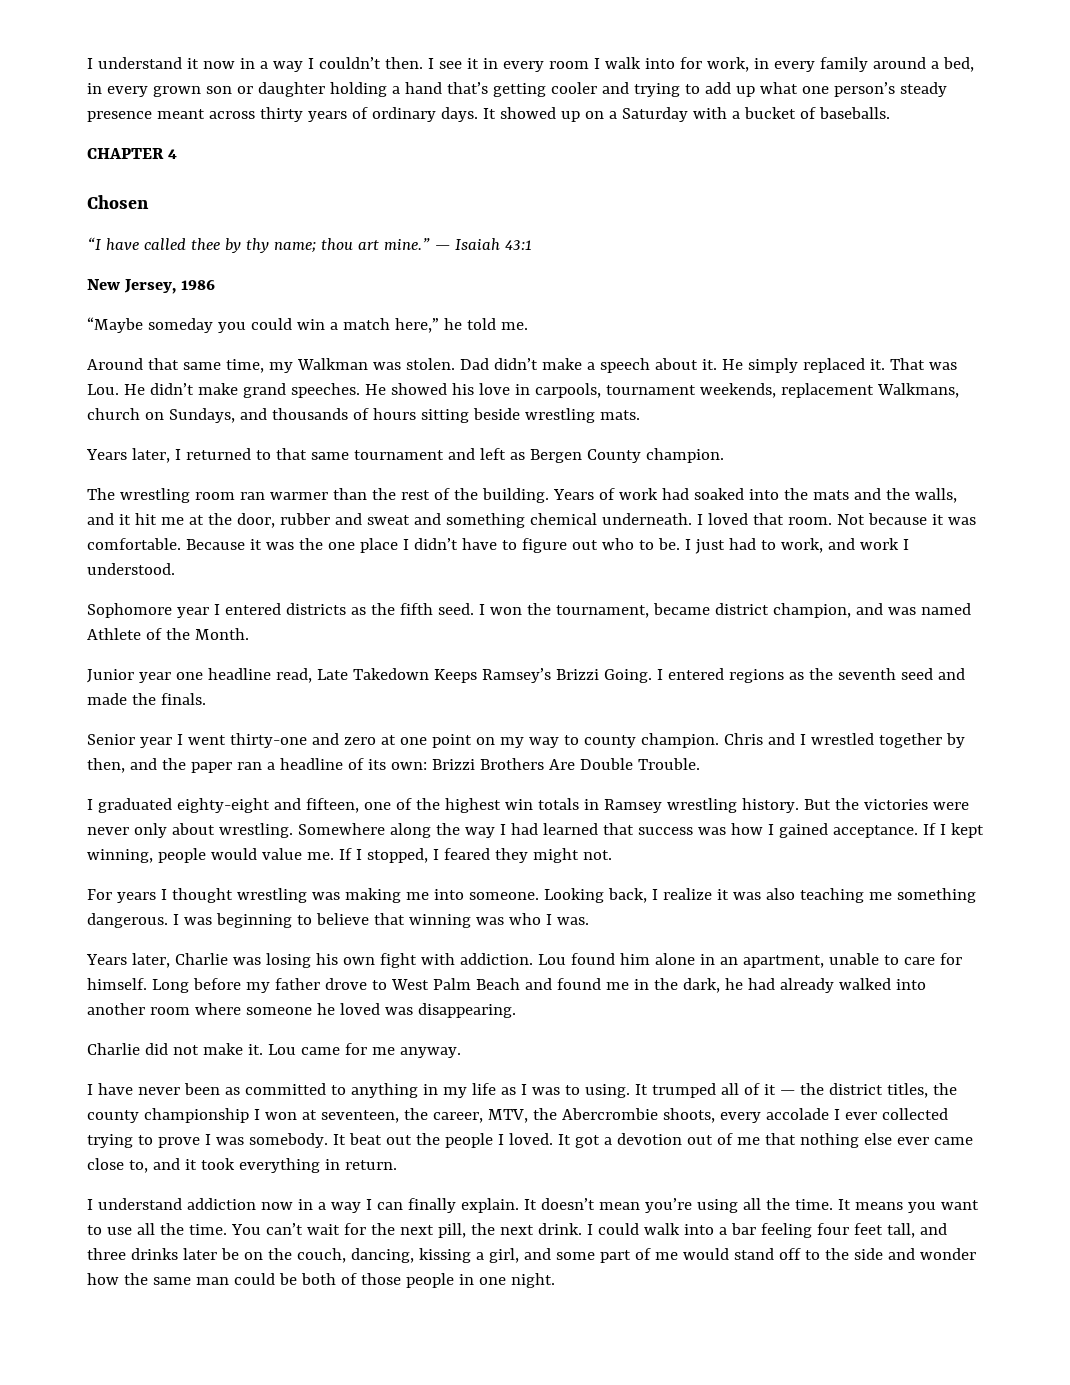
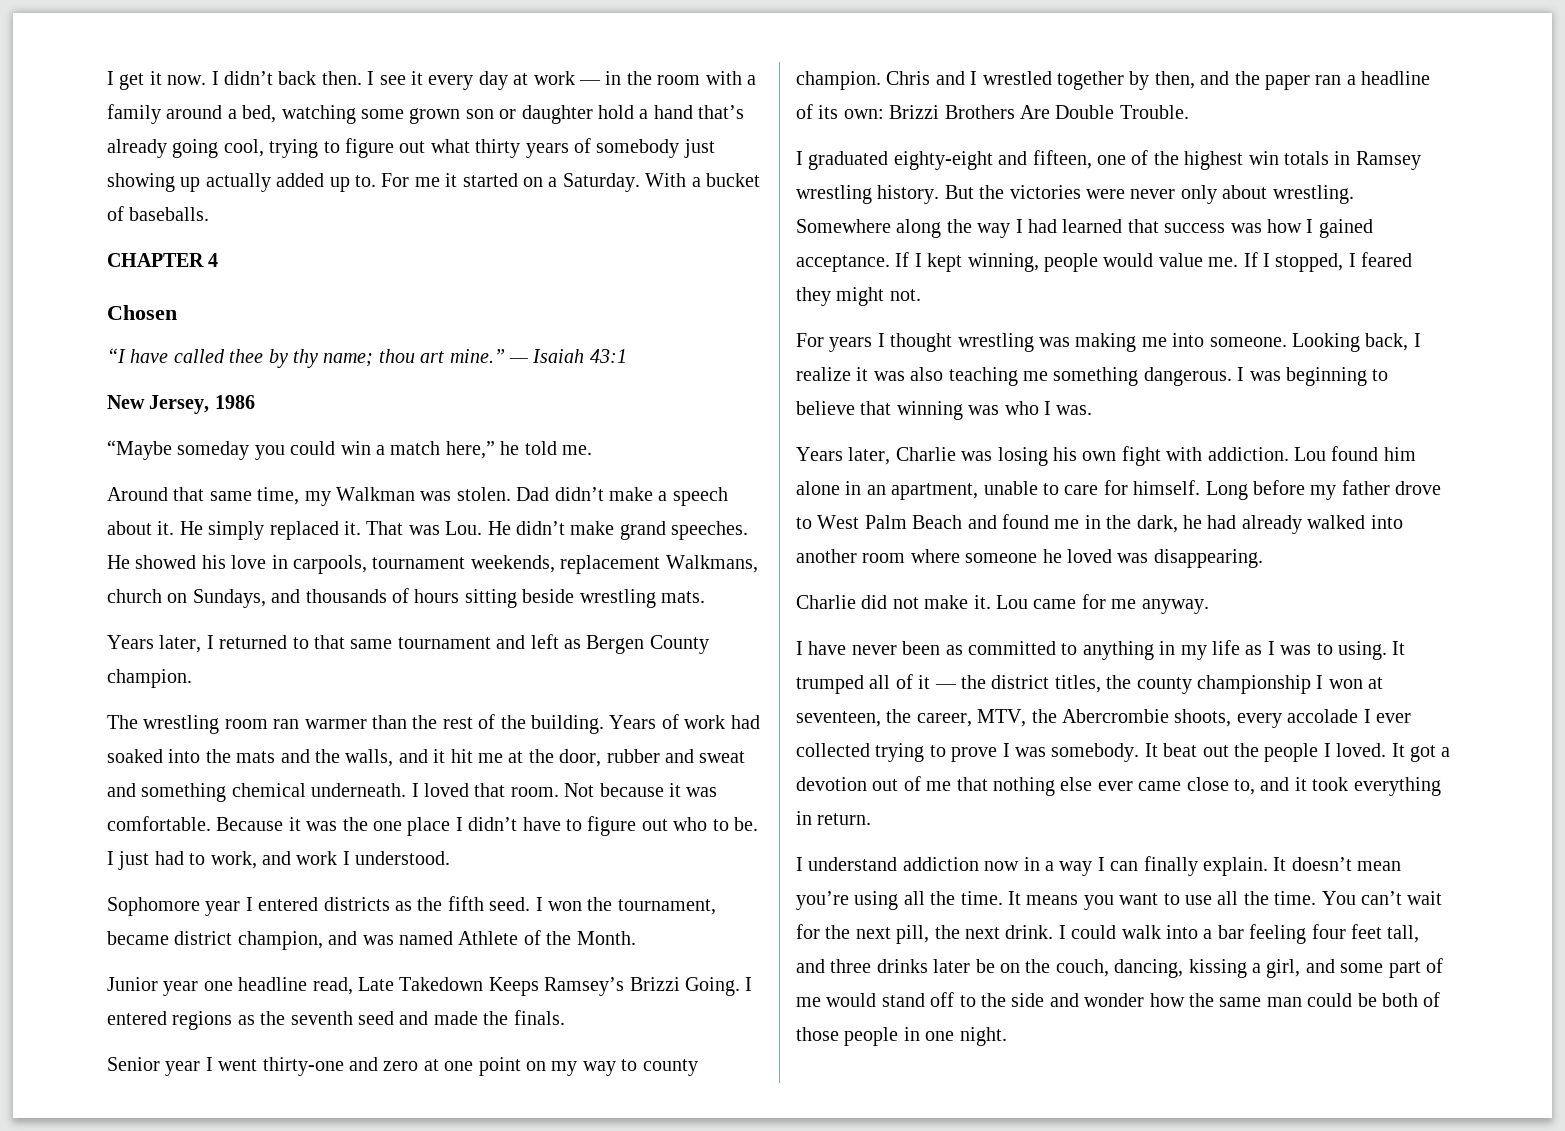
[87,57,815,72] I understand it now in a way I couldn’t then. I see it in every room I walk into for work, in every -> [107,71,756,90] I get it now. I didn’t back then. I see it every day at work — in the room with a
[87,83,148,97] in every -> [281,105,404,124] watching some
[329,82,387,97] holding -> [597,105,634,119] hold
[492,82,947,97] [87,107,727,122] getting cooler and trying to add up what one person’s steady presence meant across thirty years of ordinary days. It showed up on a Saturday with -> [107,138,715,158] [107,173,687,192] already going cool, trying to figure out what thirty years of somebody just showing up actually added up to. For me it started on a Saturday. With

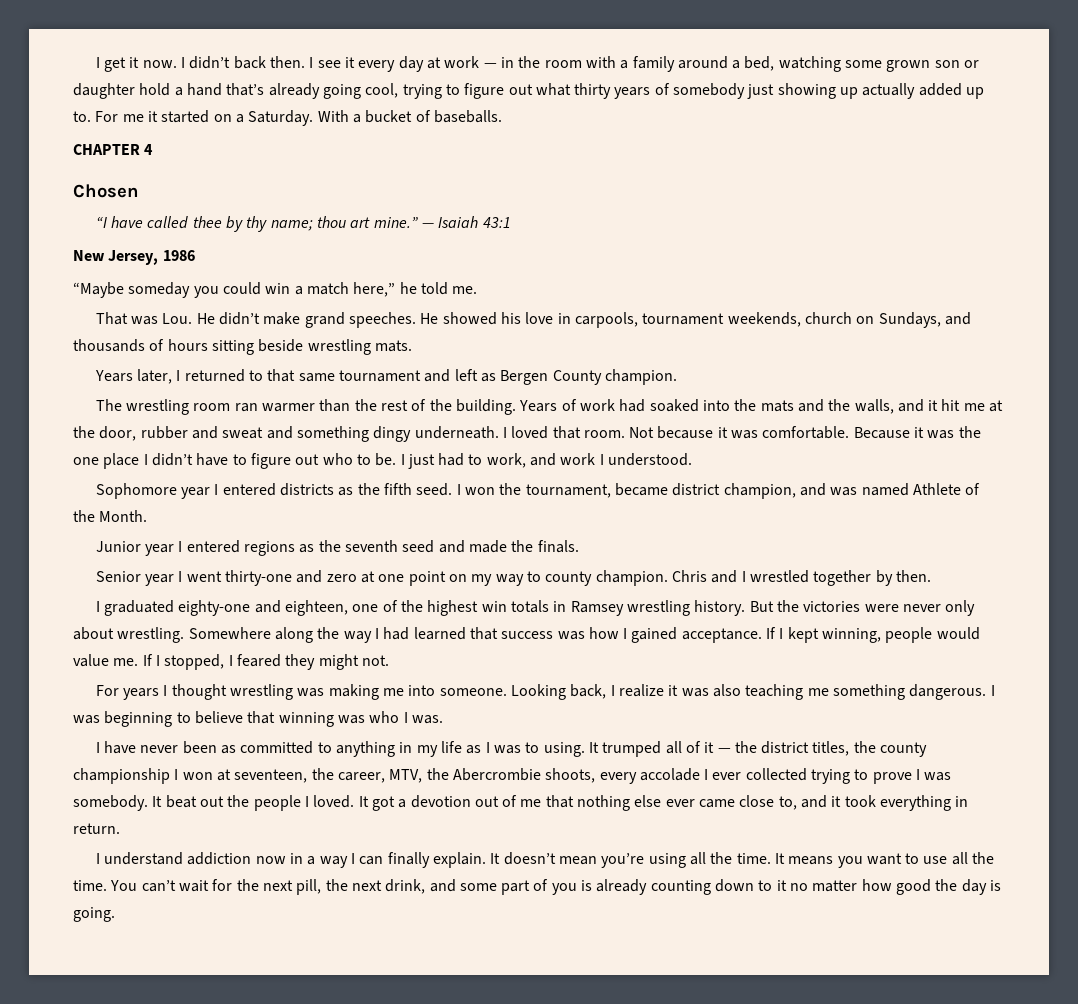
[107,487,728,506] [107,521,361,540] Around that same time, my Walkman was stolen. Dad didn’t make a speech about it. He simply replaced it. -> (478, 290) none
[560,555,758,574] replacement Walkmans, -> (801, 319) none
[231,783,306,797] chemical -> [373,426,412,442] dingy
[203,977,740,996] one headline read, Late Takedown Keeps Ramsey’s Brizzi Going. -> (175, 550) none
[1154,71,1431,90] [796,104,1189,119] then, and the paper ran a headline of its own: Brizzi Brothers Are Double Trouble. -> [895,570,931,582] then.
[893,150,1092,170] eighty-eight and fifteen, -> [178,600,349,616] eighty-one and eighteen,
[796,446,1416,466] [796,480,1442,500] [796,514,1403,534] [796,549,1263,568] [796,594,1209,614] // Years later, Charlie was losing his own fight with addiction. Lou found him alone in an apartment, unable to care for himself. Long before my father drove to West Palm Beach and found me in the dark, he had already walked into another room where someone he loved was disappearing. // Charlie did not make it. Lou came for me anyway. -> (443, 719) none
[1005,924,1420,944] [796,958,1443,978] [796,992,1441,1007] [796,1027,1007,1046] drink. I could walk into a bar feeling four feet tall, and three drinks later be on the couch, dancing, kissing a girl, and some part of me would stand off to the side and wonder how the same man could be both of those people in one night. -> [385,879,1001,895] [73,907,115,922] drink, and some part of you is already counting down to it no matter how good the day is going.

